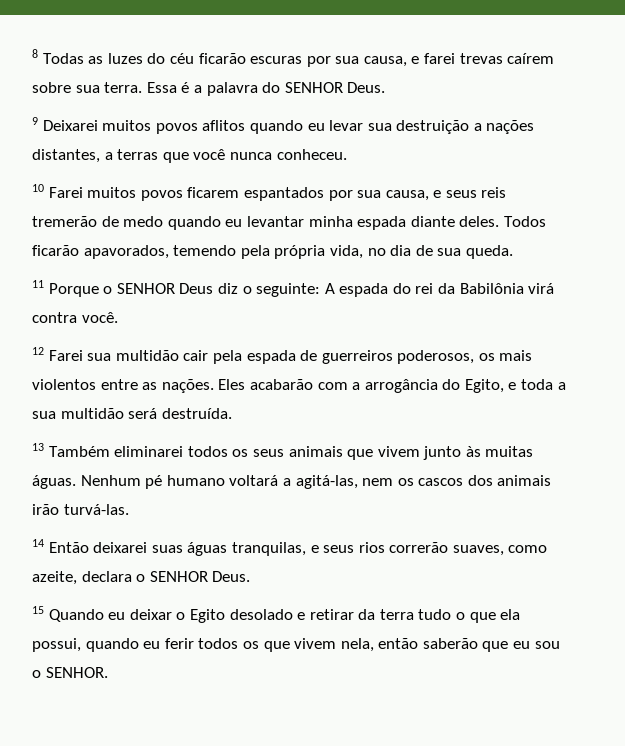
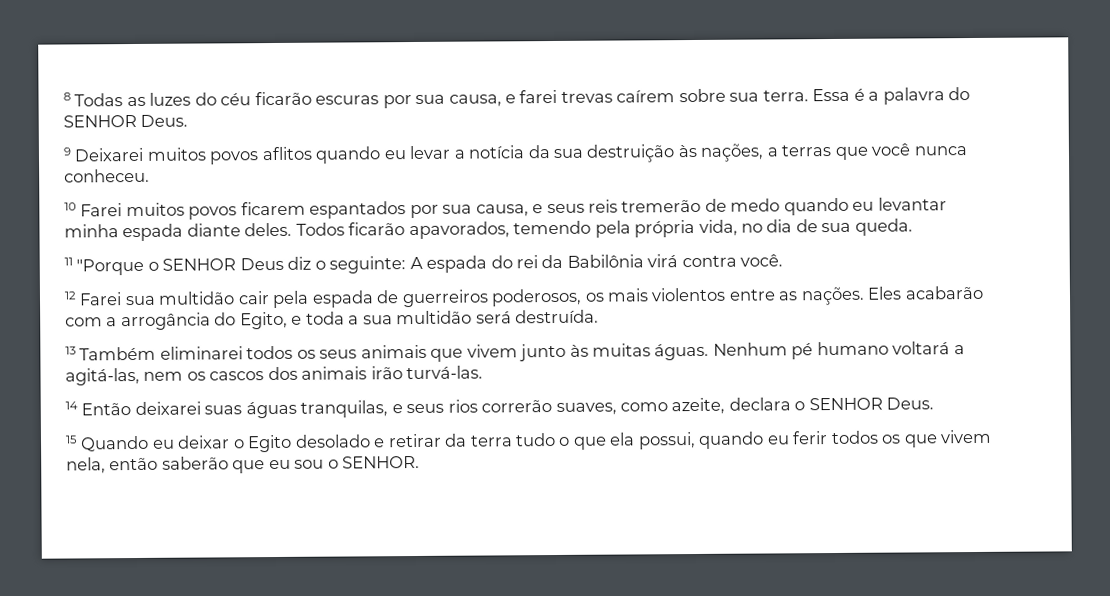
[367,120,535,134] [32,149,100,163] sua destruição a nações distantes, -> [453,143,765,163] a notícia da sua destruição às nações,
[48,283,99,297] Porque -> [76,258,145,276] "Porque

